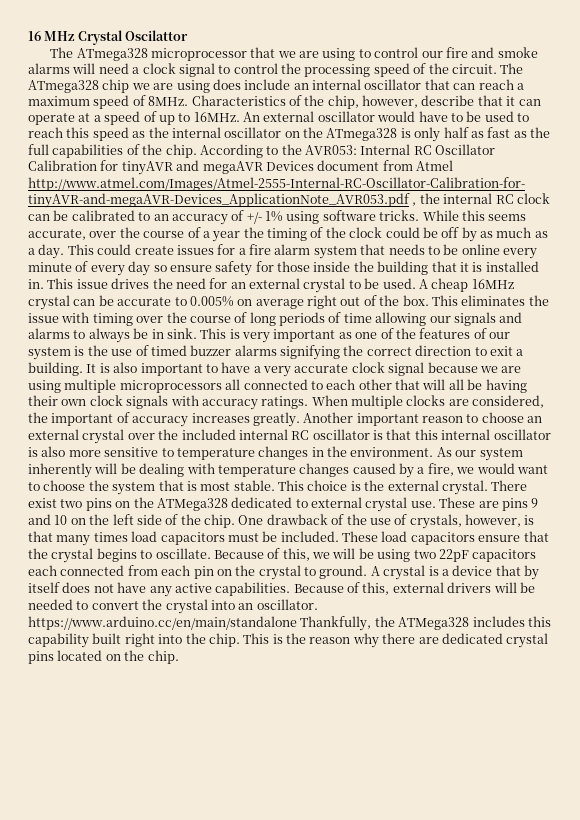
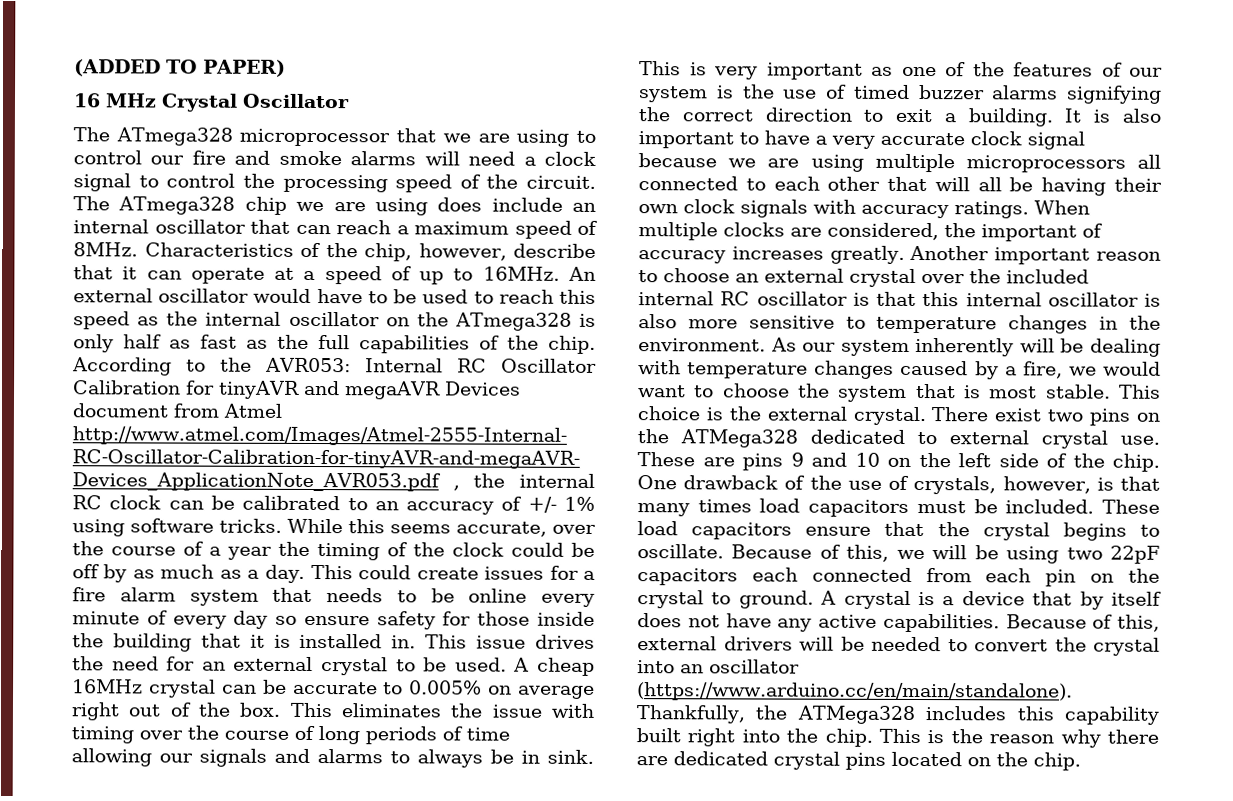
(28, 36) none -> [74,59,286,77] (ADDED TO PAPER) //
[125,30,189,41] Oscilattor -> [242,93,350,109] Oscillator
[256,599,318,610] [28,616,297,630] oscillator. https://www.arduino.cc/en/main/standalone -> [709,659,800,674] [637,682,1073,702] oscillator (https://www.arduino.cc/en/main/standalone).

